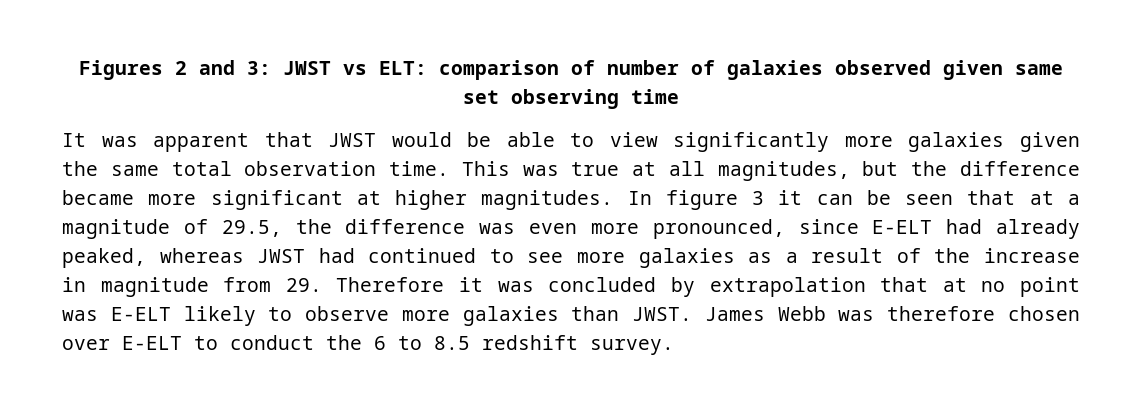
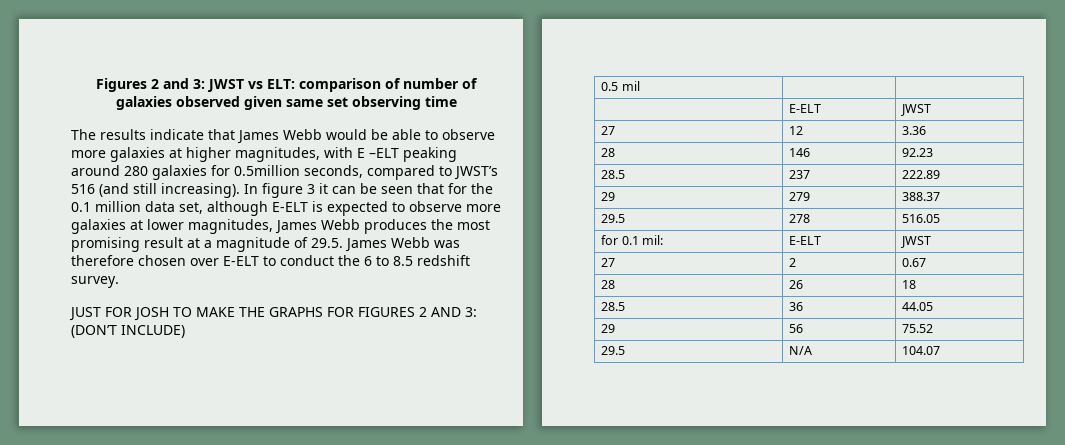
[62,132,1080,152] [62,161,1080,181] [62,190,614,210] It was apparent that JWST would be able to view significantly more galaxies given the same total observation time. This was true at all magnitudes, but the difference became more significant at higher magnitudes. -> [71,129,495,144] [71,147,457,162] [71,165,498,180] [71,183,240,198] The results indicate that James Webb would be able to observe more galaxies at higher magnitudes, with E –ELT peaking around 280 galaxies for 0.5million seconds, compared to JWST’s 516 (and still increasing).
[1029,191,1080,205] [62,219,1081,239] [62,248,1080,268] [62,277,1081,297] [62,306,693,326] at a magnitude of 29.5, the difference was even more pronounced, since E-ELT had already peaked, whereas JWST had continued to see more galaxies as a result of the increase in magnitude from 29. Therefore it was concluded by extrapolation that at no point was E-ELT likely to observe more galaxies than JWST. -> [448,183,493,194] [71,201,501,216] [71,219,490,234] [71,237,343,252] for the 0.1 million data set, although E-ELT is expected to observe more galaxies at lower magnitudes, James Webb produces the most promising result at a magnitude of 29.5.
(674, 347) none -> [69,307,477,321] [71,325,185,338] [601,81,640,91] [789,104,822,113] [901,104,932,116] [601,126,616,135] [789,126,804,135] [902,126,927,135] [601,148,616,157] [789,148,811,157] [902,148,934,157] [601,170,626,179] [789,170,811,179] [902,170,941,179] [601,192,616,201] [789,192,811,201] [902,192,941,201] [601,214,626,223] [789,214,811,223] [902,214,941,223] [601,235,664,245] [789,236,822,245] [901,236,932,248] [601,258,616,267] [789,258,797,267] [902,258,927,267] [601,280,616,289] [789,280,804,289] [902,280,917,289] [601,302,626,311] [789,302,804,311] [902,302,934,311] [601,324,616,333] [789,324,804,333] [902,324,934,333] [601,346,626,355] [789,346,813,355] [902,346,941,355] // JUST FOR JOSH TO MAKE THE GRAPHS FOR FIGURES 2 AND 3: (DON’T INCLUDE) // 0.5 mil | | // | E-ELT | JWST // 27 | 12 | 3.36 // 28 | 146 | 92.23 // 28.5 | 237 | 222.89 // 29 | 279 | 388.37 // 29.5 | 278 | 516.05 // for 0.1 mil: | E-ELT | JWST // 27 | 2 | 0.67 // 28 | 26 | 18 // 28.5 | 36 | 44.05 // 29 | 56 | 75.52 // 29.5 | N/A | 104.07

